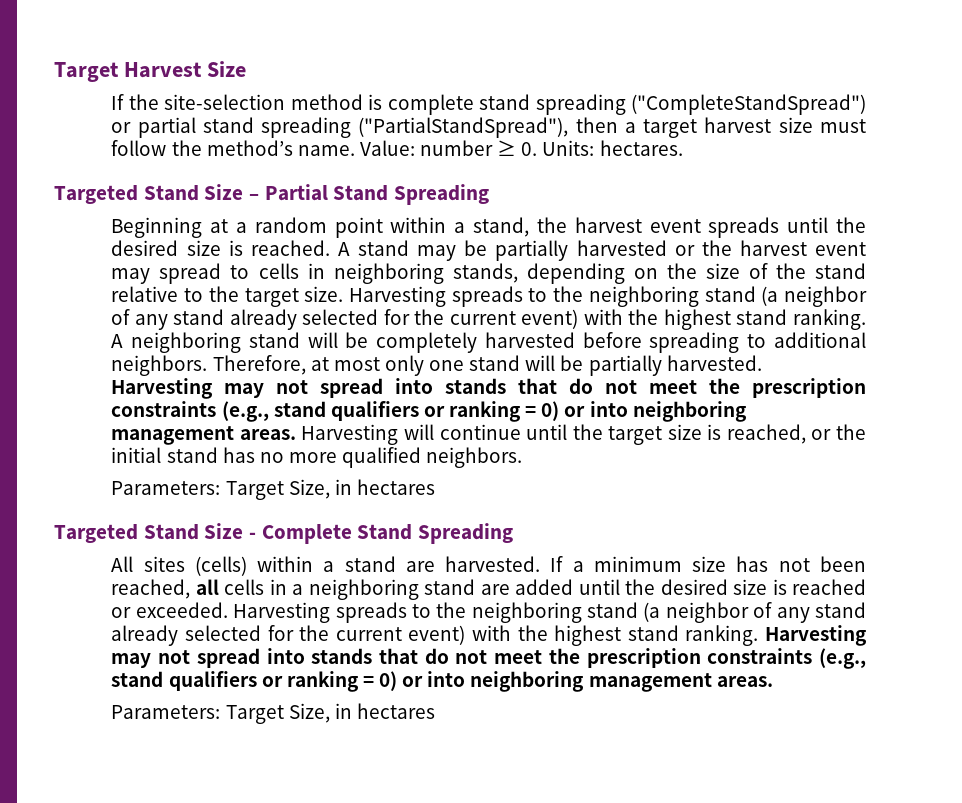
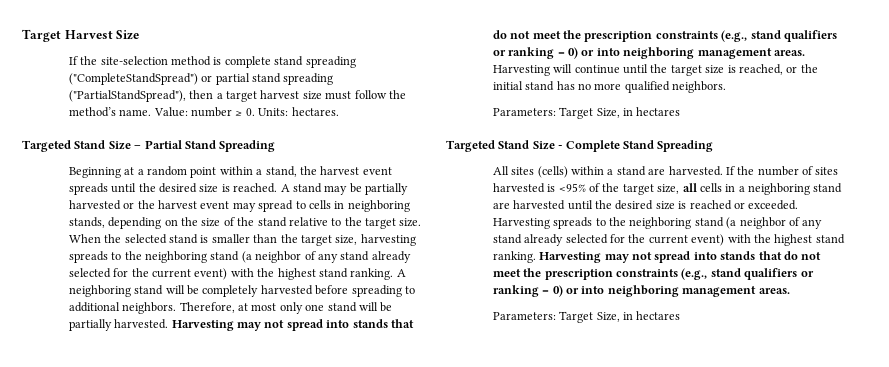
[348,286,446,307] Harvesting -> [68,234,416,246] When the selected stand is smaller than the target size, harvesting
[572,556,866,572] [111,579,191,599] a minimum size has not been reached, -> [737,166,839,176] [492,183,680,195] the number of sites harvested is <95% of the target size,
[515,579,574,595] added -> [513,200,566,210] harvested

